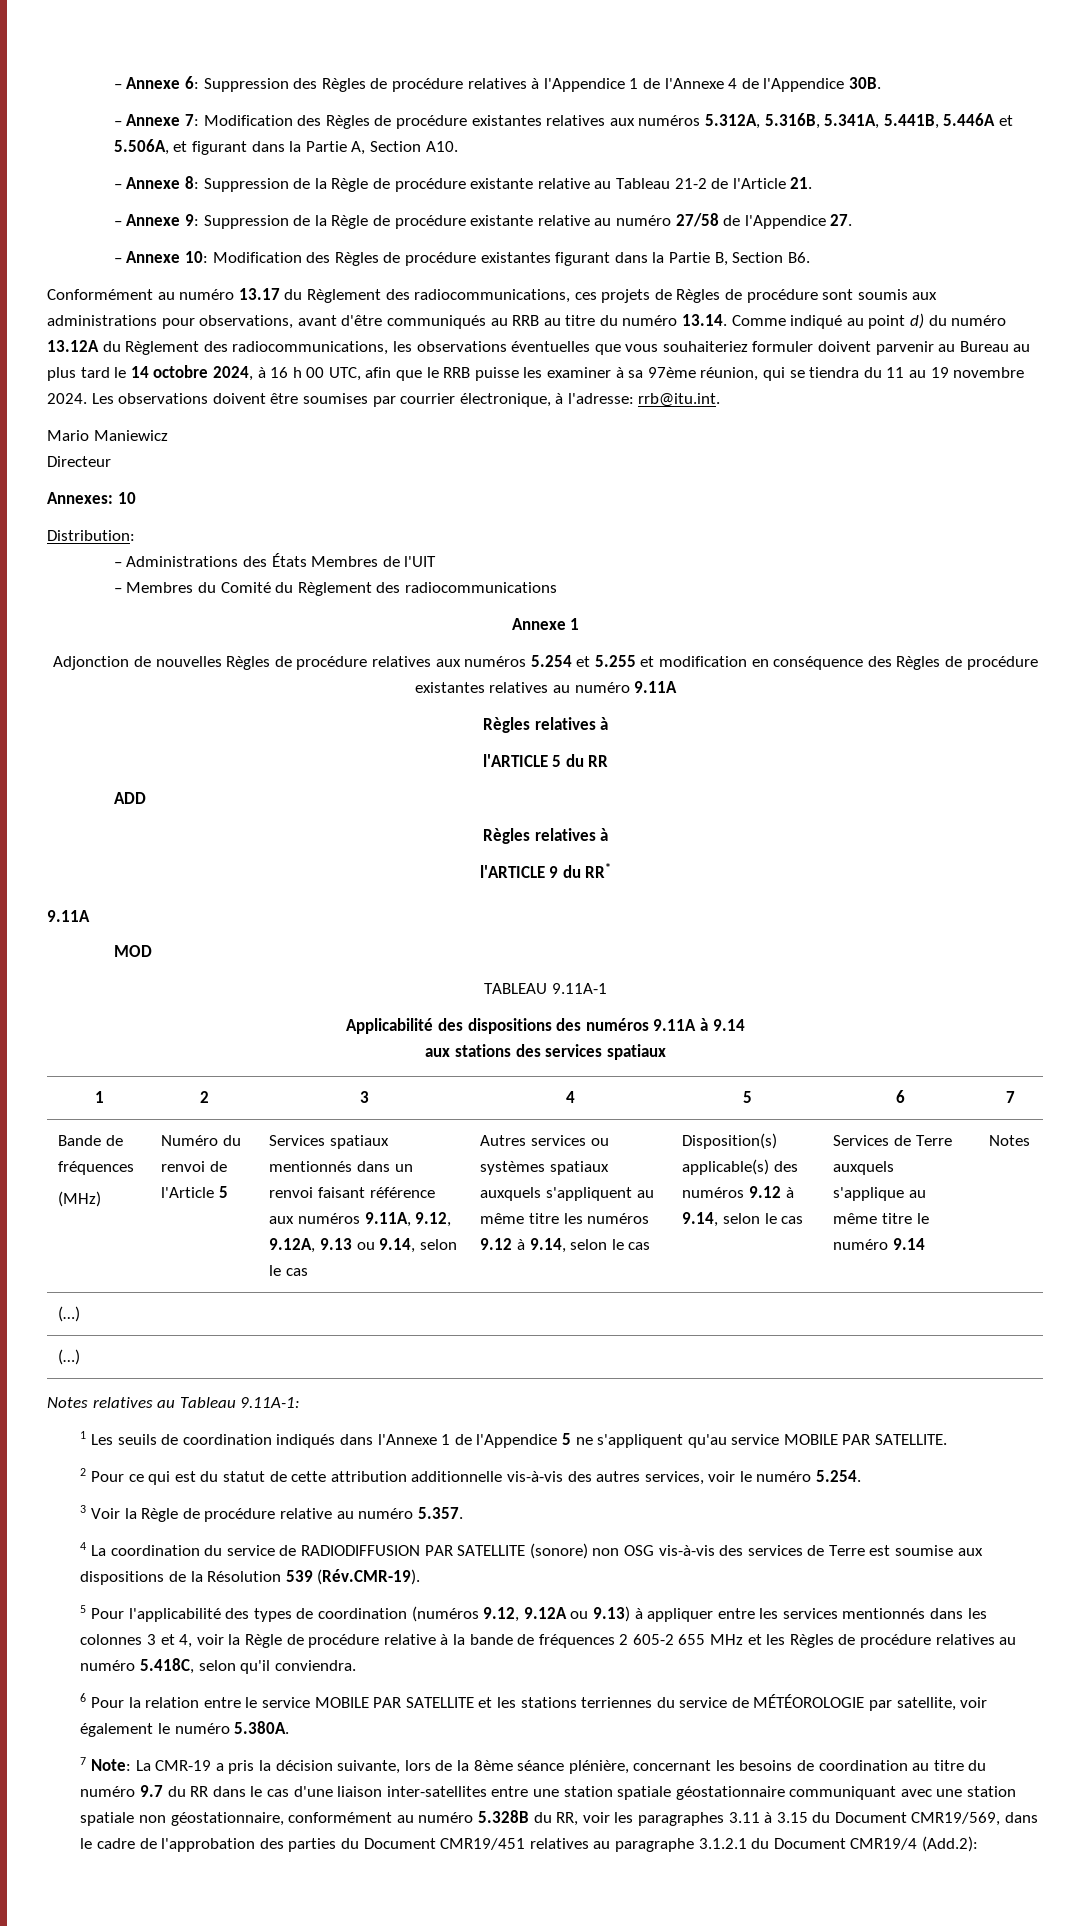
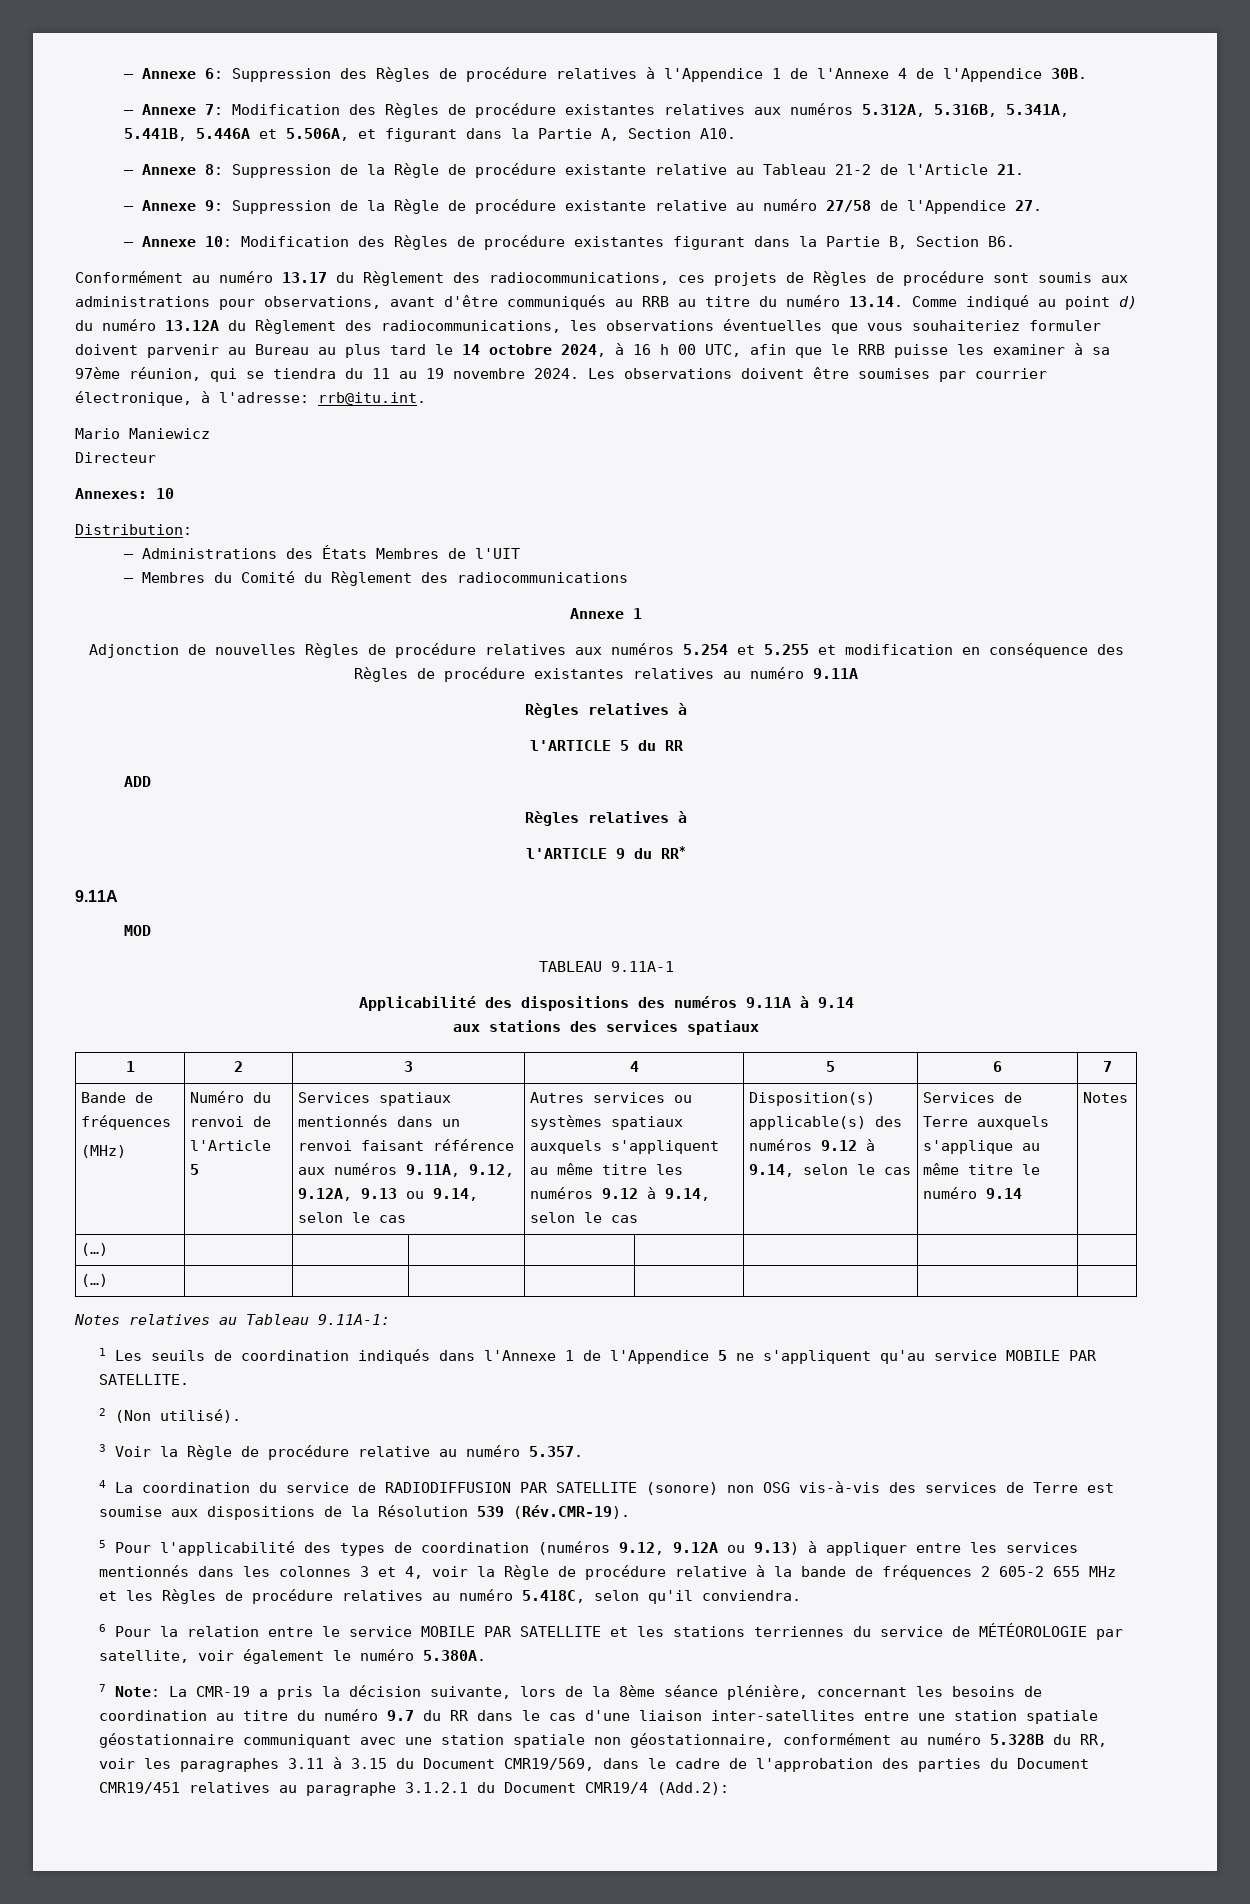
[91,1470,862,1485] Pour ce qui est du statut de cette attribution additionnelle vis-à-vis des autres services, voir le numéro 5.254. -> [115,1409,242,1423] (Non utilisé).

